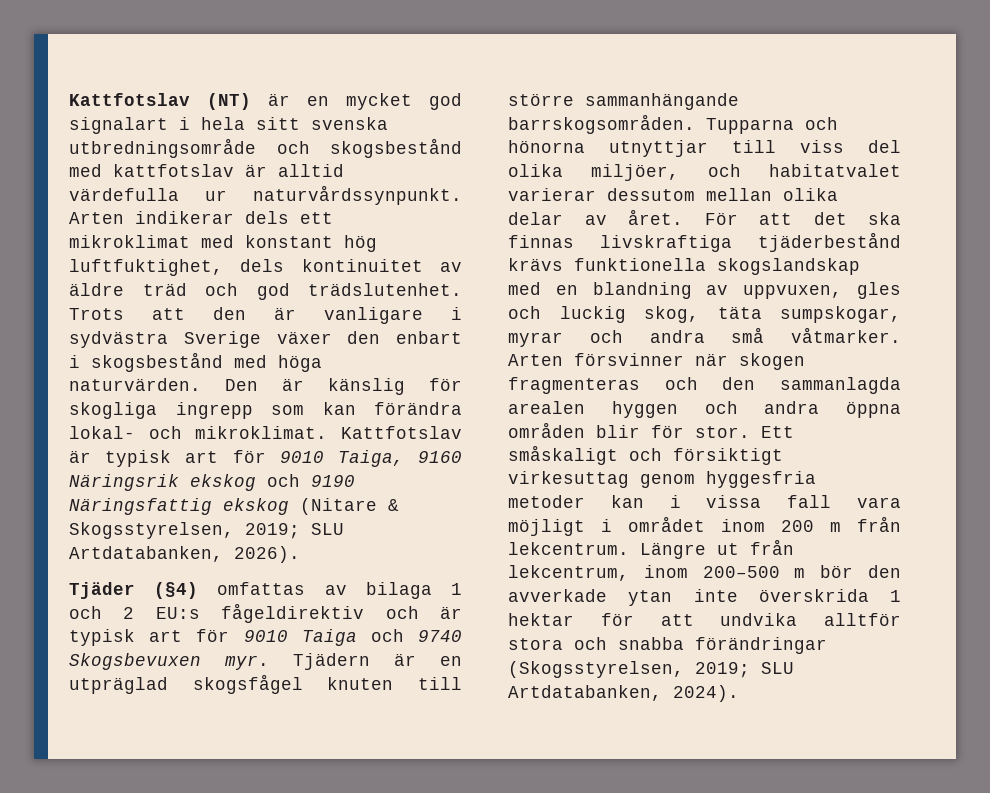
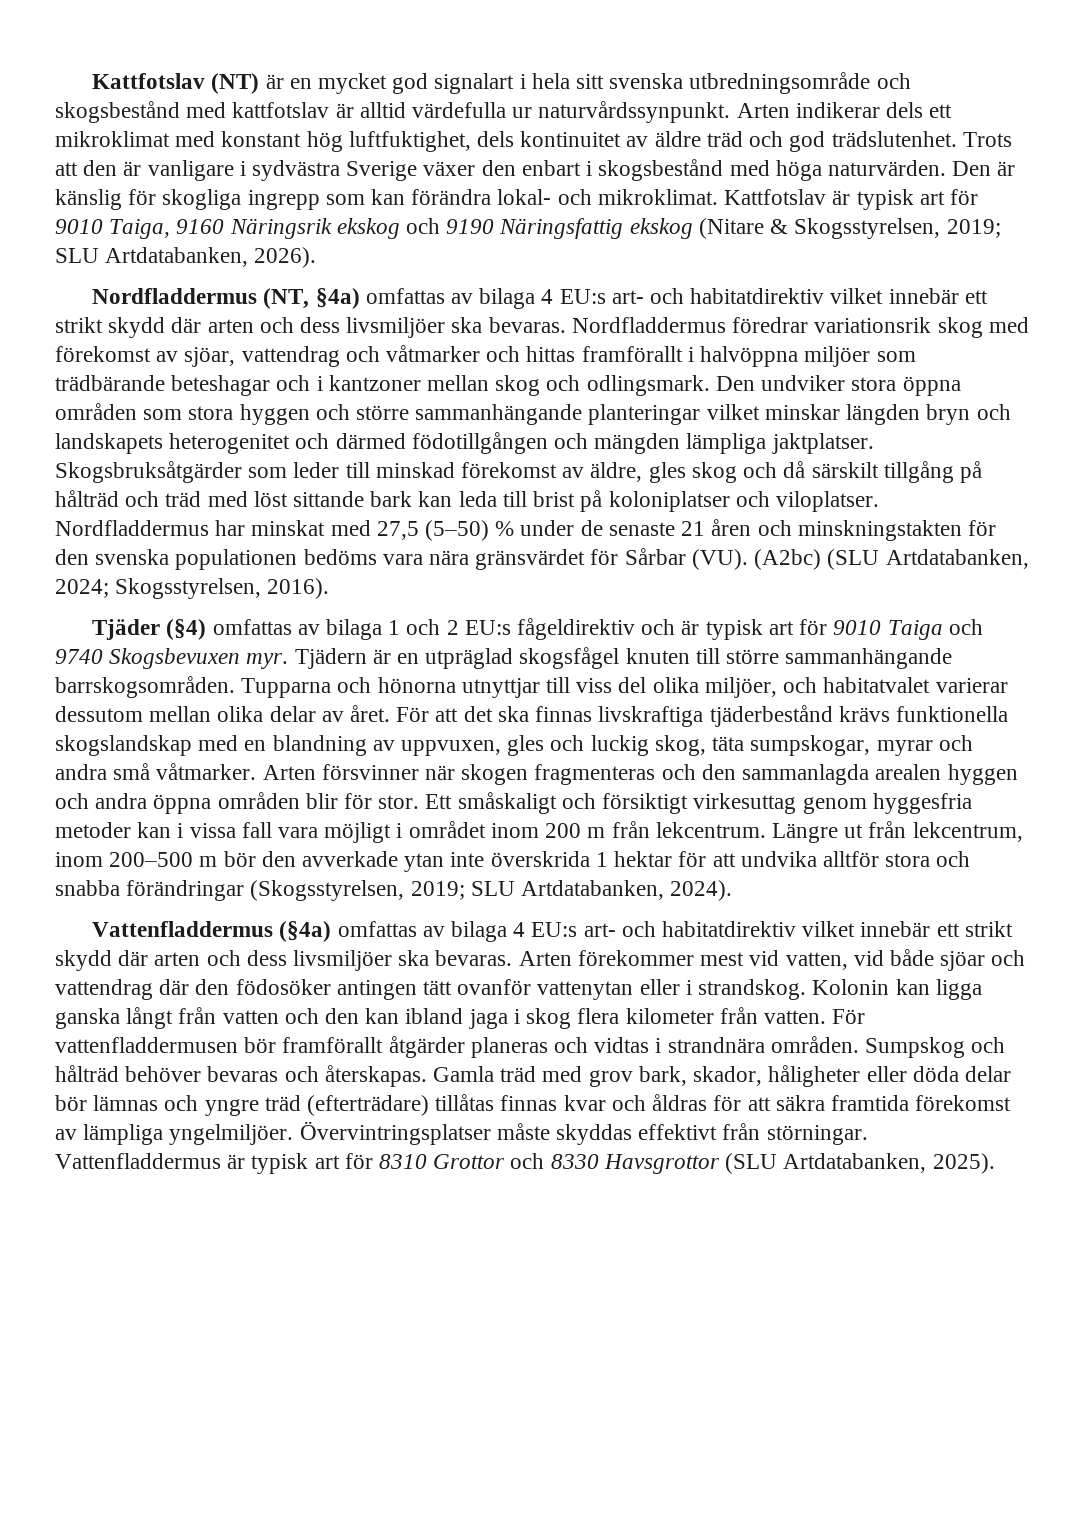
(300, 554) none -> [92,288,988,309] [55,317,1029,338] [55,345,916,367] [55,375,961,396] [55,403,1011,425] [55,432,874,454] [55,461,982,483] [55,490,879,512] [55,519,996,541] [55,548,1029,570] [55,578,330,599] // Nordfladdermus (NT, §4a) omfattas av bilaga 4 EU:s art- och habitatdirektiv vilket innebär ett strikt skydd där arten och dess livsmiljöer ska bevaras. Nordfladdermus föredrar variationsrik skog med förekomst av sjöar, vattendrag och våtmarker och hittas framförallt i halvöppna miljöer som trädbärande beteshagar och i kantzoner mellan skog och odlingsmark. Den undviker stora öppna områden som stora hyggen och större sammanhängande planteringar vilket minskar längden bryn och landskapets heterogenitet och därmed födotillgången och mängden lämpliga jaktplatser. Skogsbruksåtgärder som leder till minskad förekomst av äldre, gles skog och då särskilt tillgång på hålträd och träd med löst sittande bark kan leda till brist på koloniplatser och viloplatser. Nordfladdermus har minskat med 27,5 (5–50) % under de senaste 21 åren och minskningstakten för den svenska populationen bedöms vara nära gränsvärdet för Sårbar (VU). (A2bc) (SLU Artdatabanken, 2024; Skogsstyrelsen, 2016).
(739, 693) none -> [92,921,1013,942] [55,949,1026,971] [55,979,982,1000] [55,1007,866,1029] [55,1036,1006,1058] [55,1065,1011,1087] [55,1094,1012,1116] [55,1121,868,1145] [55,1153,995,1174] // Vattenfladdermus (§4a) omfattas av bilaga 4 EU:s art- och habitatdirektiv vilket innebär ett strikt skydd där arten och dess livsmiljöer ska bevaras. Arten förekommer mest vid vatten, vid både sjöar och vattendrag där den födosöker antingen tätt ovanför vattenytan eller i strandskog. Kolonin kan ligga ganska långt från vatten och den kan ibland jaga i skog flera kilometer från vatten. För vattenfladdermusen bör framförallt åtgärder planeras och vidtas i strandnära områden. Sumpskog och hålträd behöver bevaras och återskapas. Gamla träd med grov bark, skador, håligheter eller döda delar bör lämnas och yngre träd (efterträdare) tillåtas finnas kvar och åldras för att säkra framtida förekomst av lämpliga yngelmiljöer. Övervintringsplatser måste skyddas effektivt från störningar. Vattenfladdermus är typisk art för 8310 Grottor och 8330 Havsgrottor (SLU Artdatabanken, 2025).

